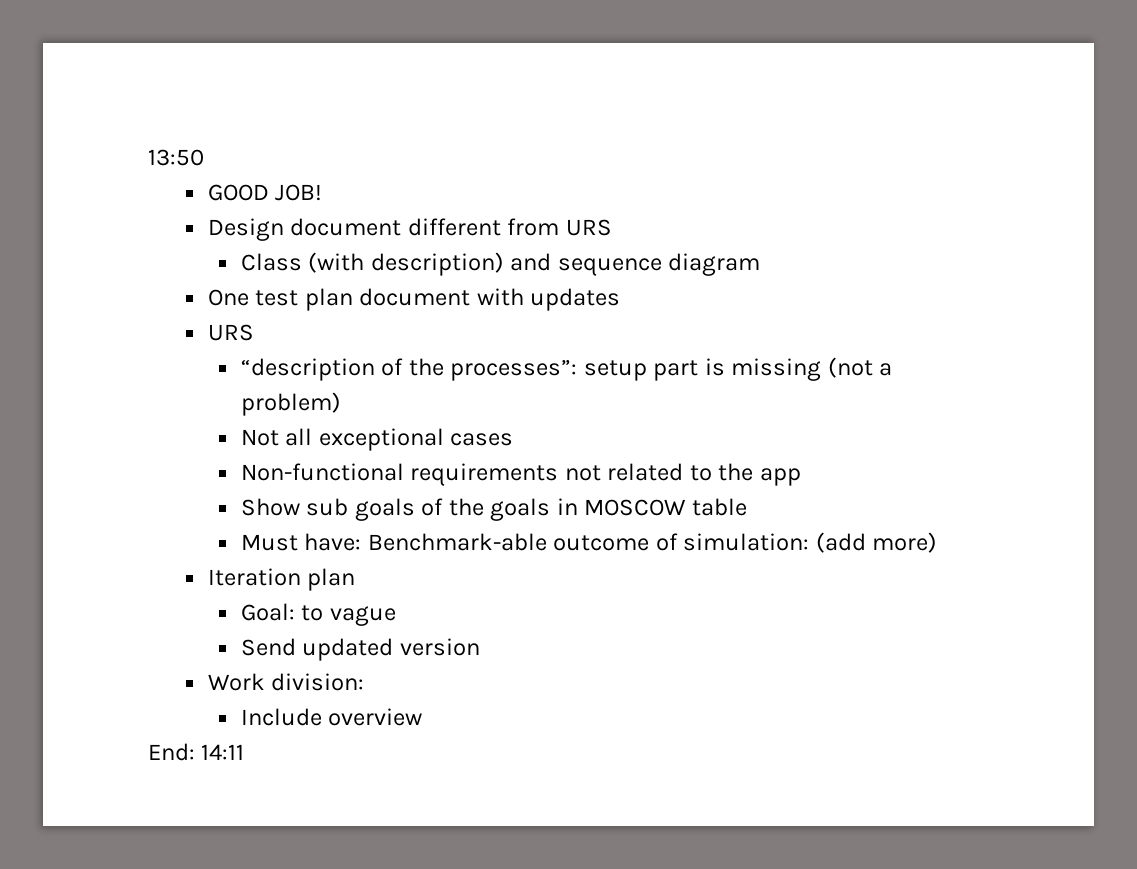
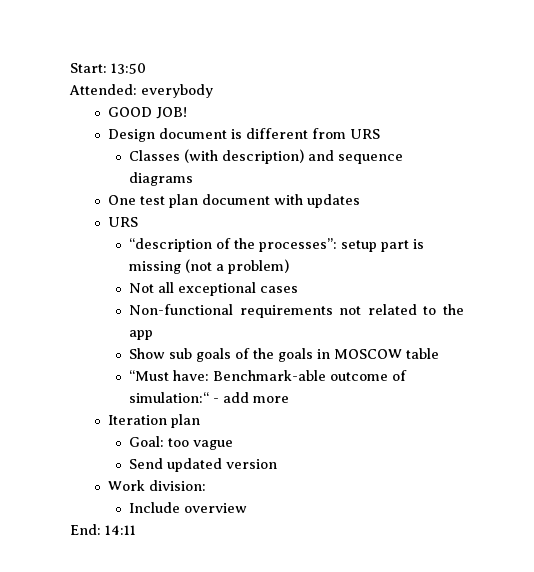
(148, 157) none -> [70,63,107,73] Start:
(204, 157) none -> [69,84,213,98] // Attended: everybody
(402, 227) none -> [230,129,242,139] is
[240,253,302,271] Class -> [129,150,181,161] Classes
[668,253,761,276] diagram -> [129,172,194,186] diagrams
[240,534,298,551] Must -> [129,370,170,381] “Must
[683,532,938,553] simulation: (add more) -> [129,392,290,403] simulation:“ - add more
[301,605,324,621] to -> [168,438,190,447] too

